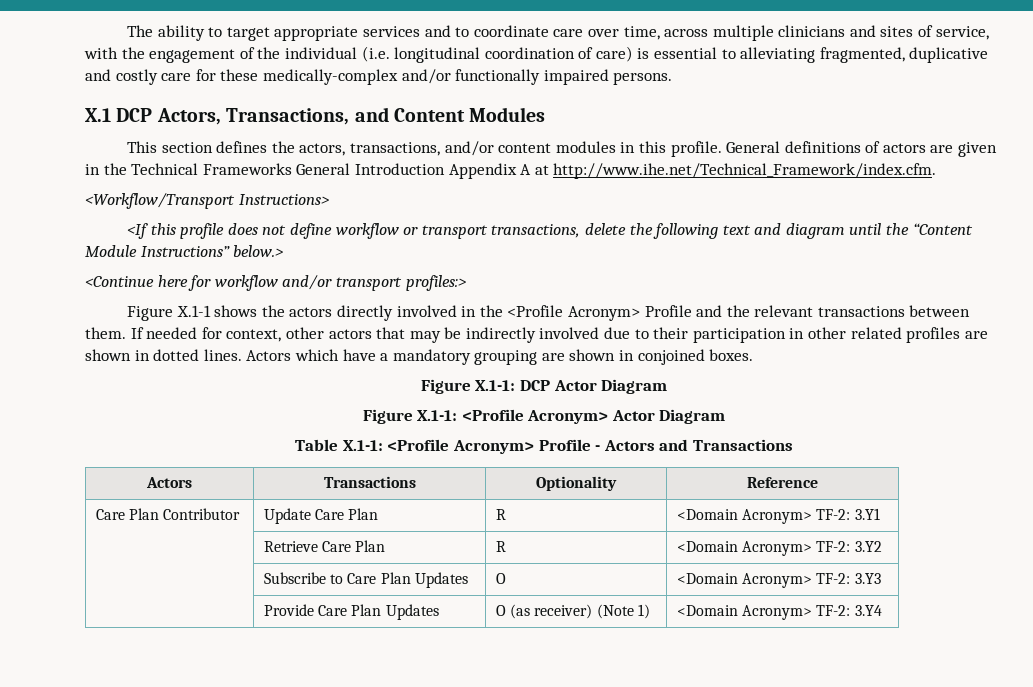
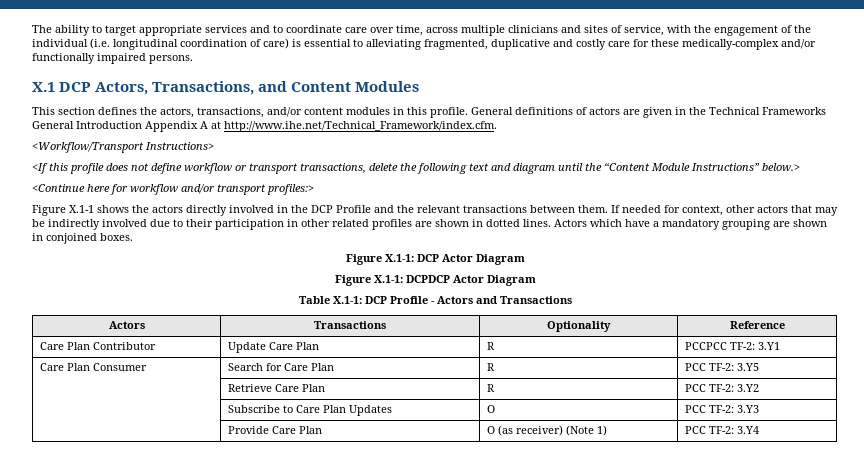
[507,305,640,321] <Profile Acronym> -> [311,205,333,213] DCP
[461,409,609,424] <Profile Acronym> -> [405,275,450,283] DCPDCP
[387,439,534,454] <Profile Acronym> -> [364,296,387,304] DCP
[676,509,813,524] <Domain Acronym> -> [684,342,727,350] PCCPCC
(880, 514) none -> [39,363,147,371] [227,363,334,371] [486,363,495,371] [684,363,759,371] // Care Plan Consumer | Search for Care Plan | R | PCC TF-2: 3.Y5
[676,541,813,556] <Domain Acronym> -> [684,384,706,392] PCC
[676,573,813,588] <Domain Acronym> -> [684,405,706,413] PCC
[385,604,439,620] Updates -> (322, 430) none
[676,605,813,620] <Domain Acronym> -> [684,426,706,434] PCC

